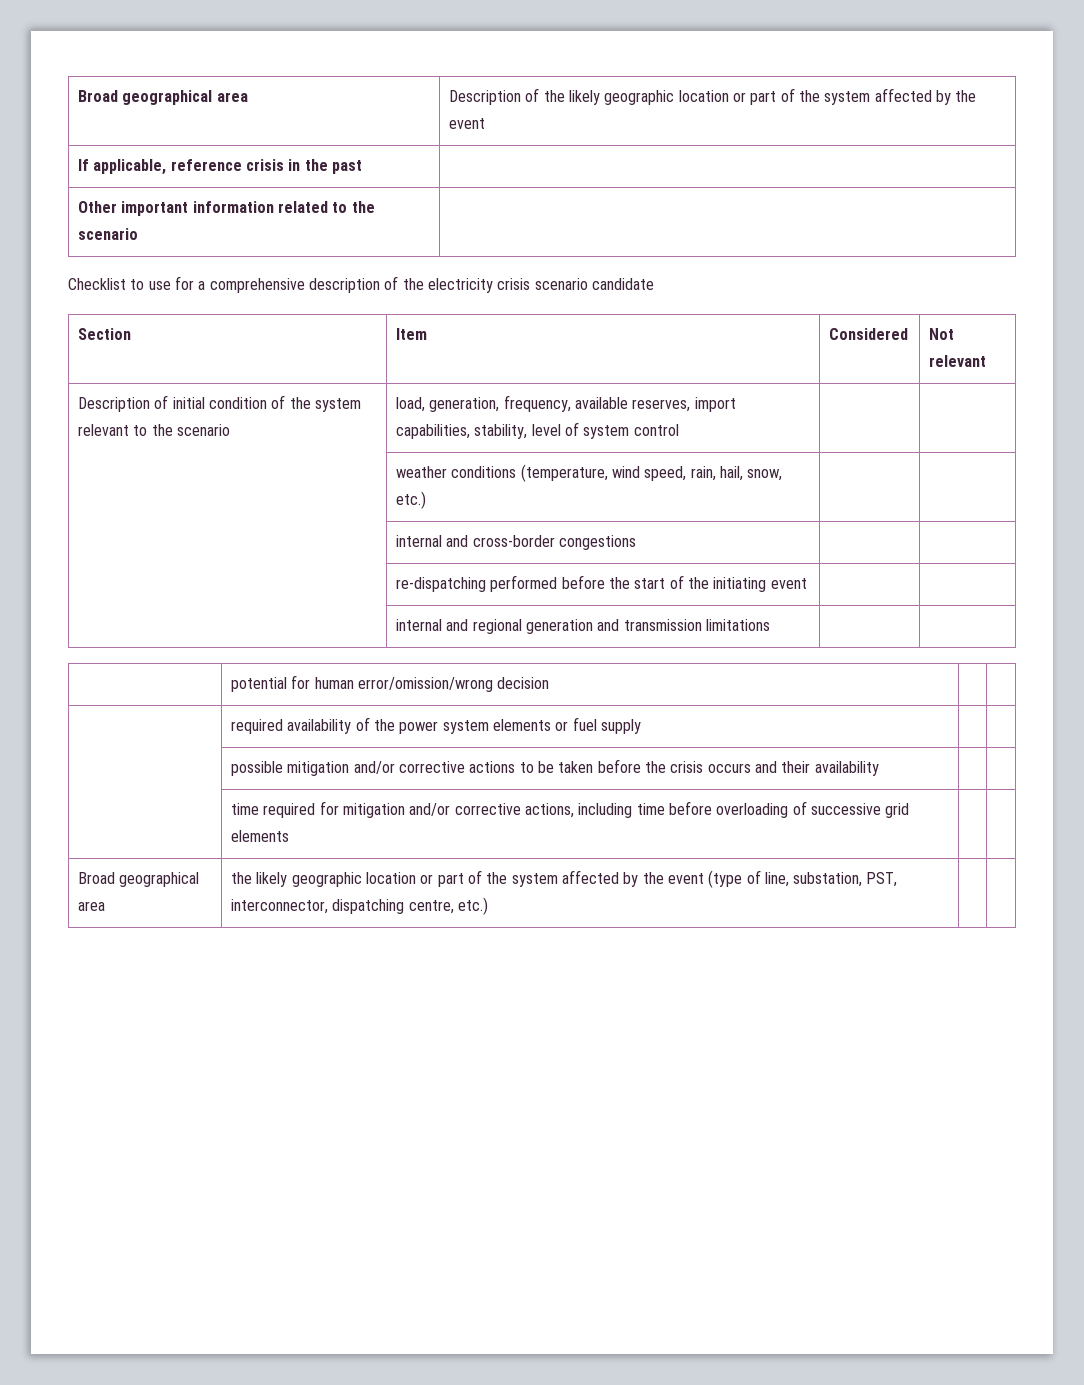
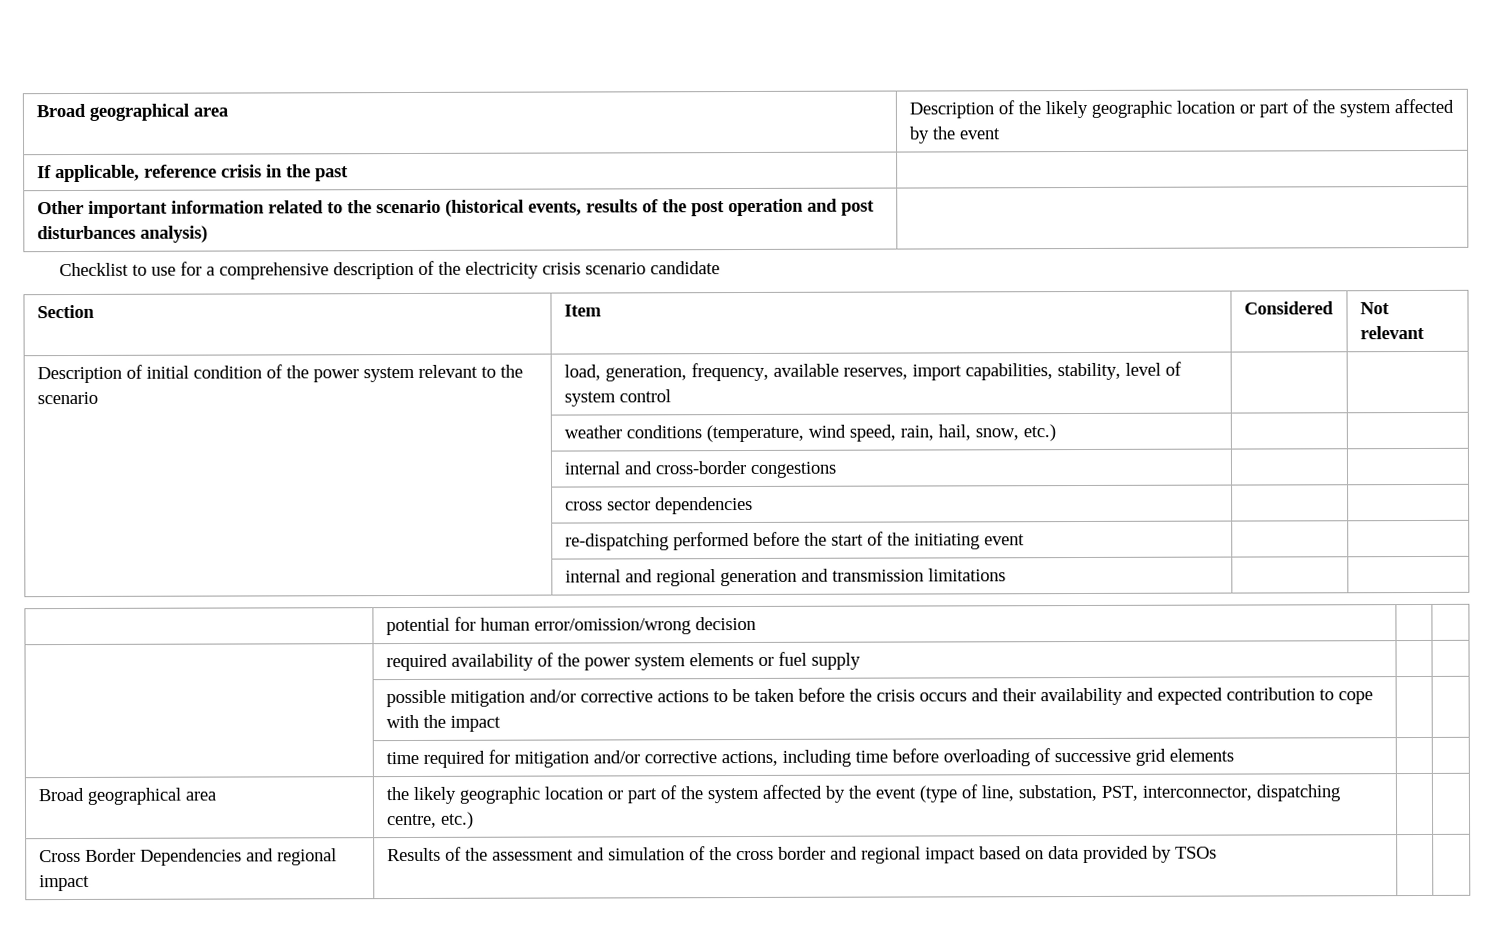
(139, 234) none -> [444,198,875,217] [36,225,208,243] (historical events, results of the post operation and post disturbances analysis)
(311, 403) none -> [312,369,359,383] power
(636, 542) none -> [564,496,753,515] // | cross sector dependencies | |
(879, 768) none -> [1125,687,1373,705] [385,714,501,732] and expected contribution to cope with the impact
(488, 906) none -> [38,848,337,866] [38,874,90,892] [386,845,1217,864] // Cross Border Dependencies and regional impact | Results of the assessment and simulation of the cross border and regional impact based on data provided by TSOs | |

